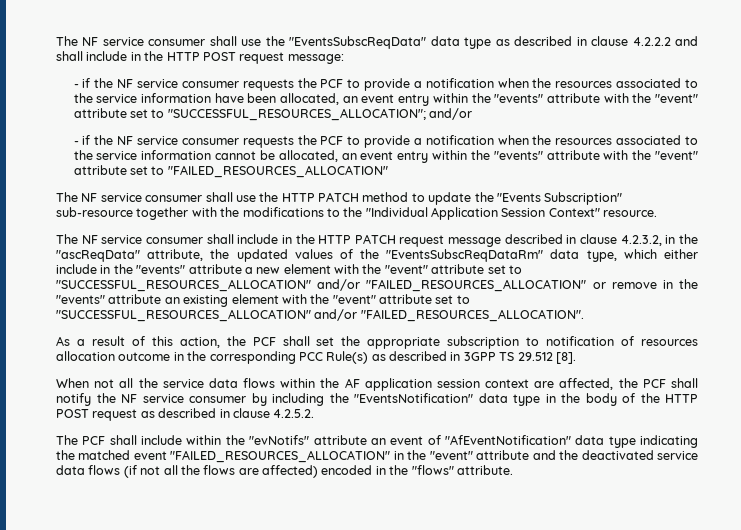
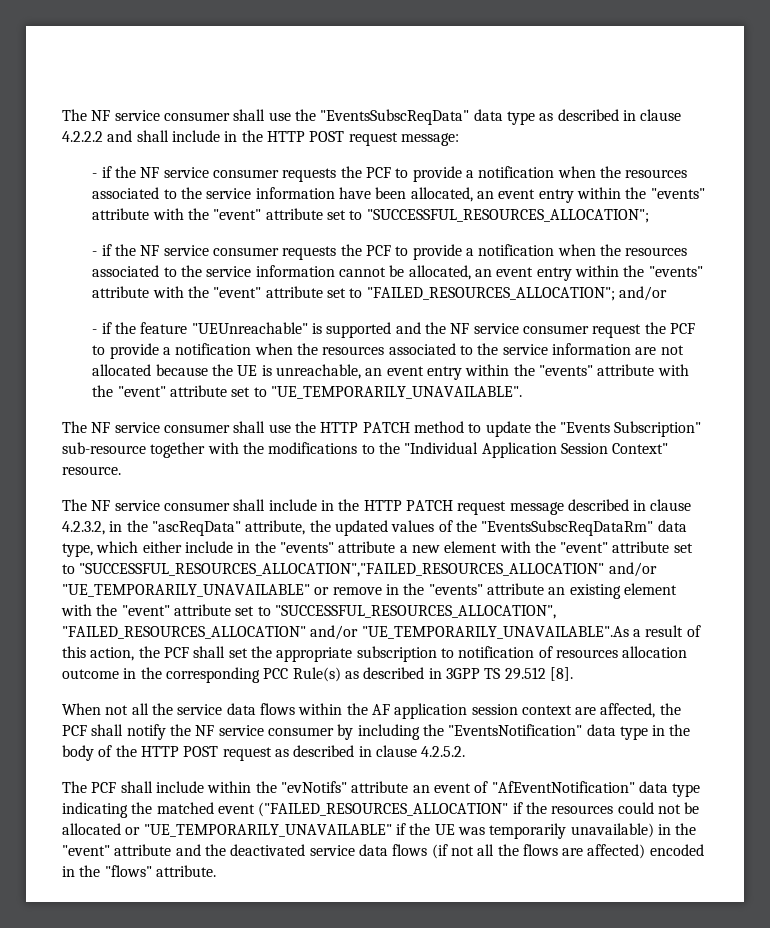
[429,108,473,120] and/or -> (649, 216) none
[167,165,388,178] "FAILED_RESOURCES_ALLOCATION" -> [366,286,667,301] [92,322,695,338] [92,343,684,359] [92,364,689,380] [92,385,523,399] "FAILED_RESOURCES_ALLOCATION"; and/or // - if the feature "UEUnreachable" is supported and the NF service consumer request the PCF to provide a notification when the resources associated to the service information are not allocated because the UE is unreachable, an event entry within the "events" attribute with the "event" attribute set to "UE_TEMPORARILY_UNAVAILABLE".
[56,279,587,292] "SUCCESSFUL_RESOURCES_ALLOCATION" and/or "FAILED_RESOURCES_ALLOCATION" -> [79,562,657,577] [62,584,310,597] "SUCCESSFUL_RESOURCES_ALLOCATION","FAILED_RESOURCES_ALLOCATION" and/or "UE_TEMPORARILY_UNAVAILABLE"
[56,309,584,322] [56,336,70,346] "SUCCESSFUL_RESOURCES_ALLOCATION" and/or "FAILED_RESOURCES_ALLOCATION". // As -> [274,605,556,619] [62,625,629,640] "SUCCESSFUL_RESOURCES_ALLOCATION", "FAILED_RESOURCES_ALLOCATION" and/or "UE_TEMPORARILY_UNAVAILABLE".As
[170,450,391,463] "FAILED_RESOURCES_ALLOCATION" -> [258,802,700,817] [62,823,654,839] ("FAILED_RESOURCES_ALLOCATION" if the resources could not be allocated or "UE_TEMPORARILY_UNAVAILABLE" if the UE was temporarily unavailable)

